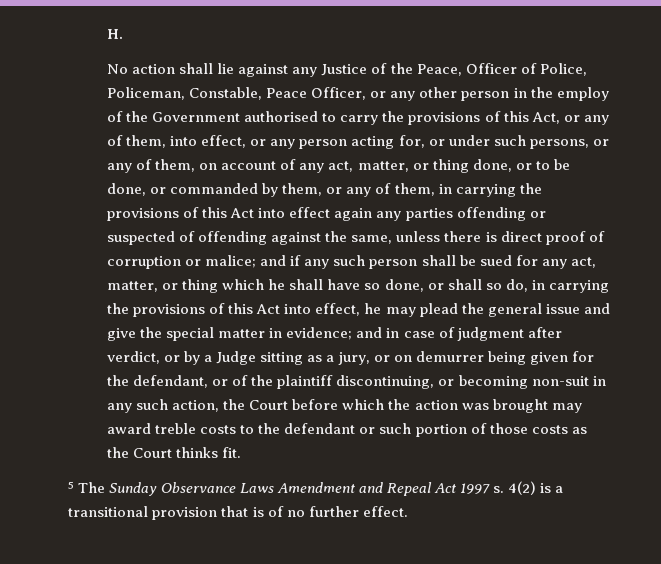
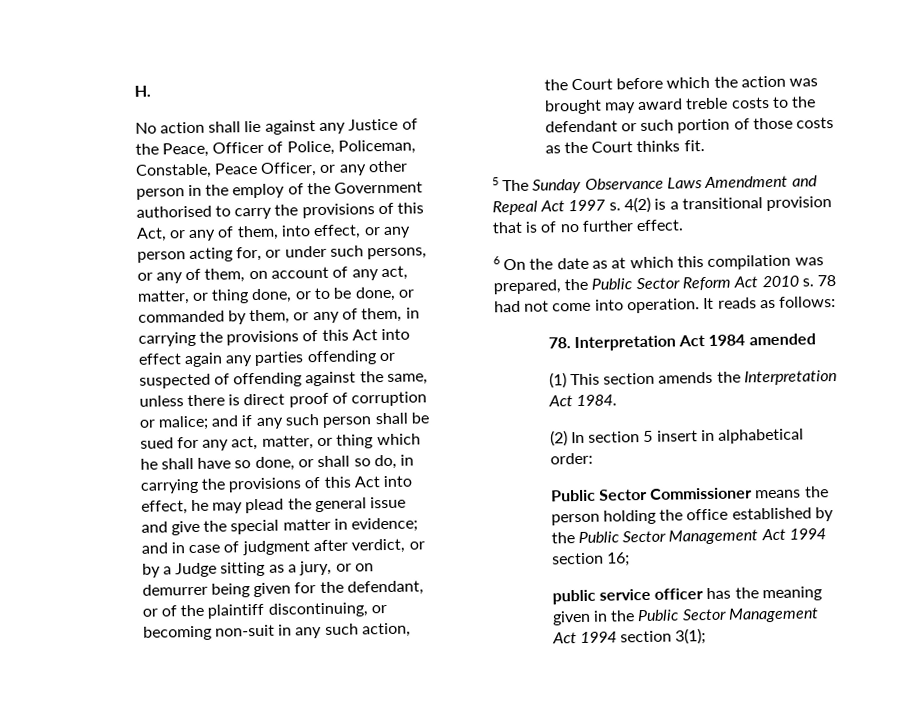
(408, 511) none -> [492,254,824,271] [492,274,837,295] [493,295,837,314] [547,333,816,352] [548,369,838,389] [547,394,617,407] [549,428,805,447] [549,452,593,465] [550,486,829,502] [550,507,835,526] [550,528,827,545] [551,552,630,567] [551,586,823,605] [551,607,820,626] [551,628,707,645] // 6 On the date as at which this compilation was prepared, the Public Sector Reform Act 2010 s. 78 had not come into operation. It reads as follows: // 78. Interpretation Act 1984 amended // (1) This section amends the Interpretation Act 1984. // (2) In section 5 insert in alphabetical order: // Public Sector Commissioner means the person holding the office established by the Public Sector Management Act 1994 section 16; // public service officer has the meaning given in the Public Sector Management Act 1994 section 3(1);

